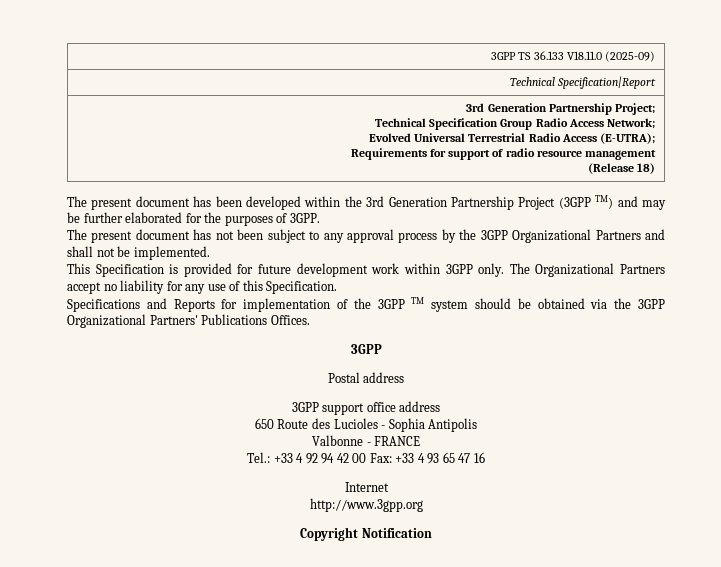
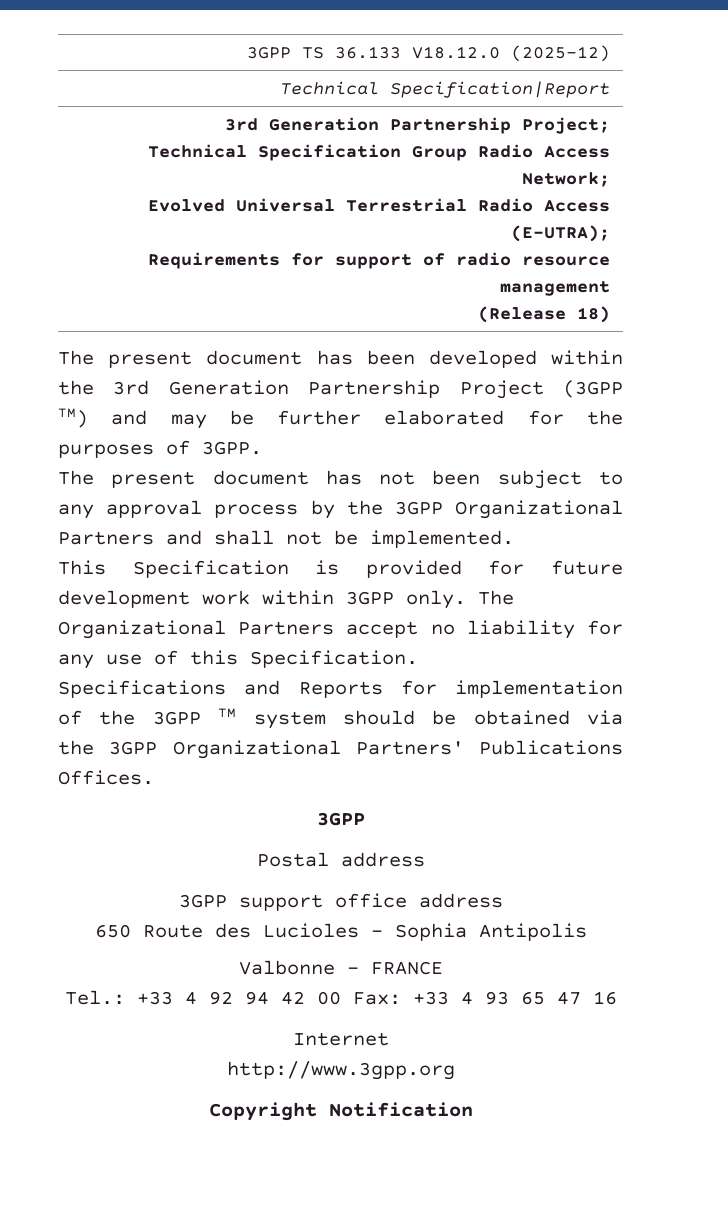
[566,51,655,62] V18.11.0 (2025-09) -> [411,45,610,62] V18.12.0 (2025-12)

